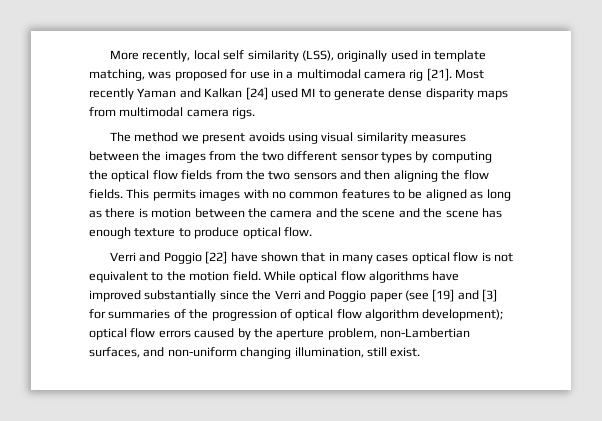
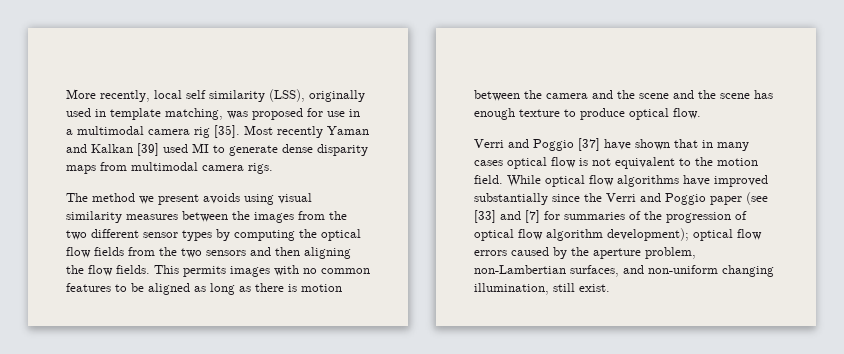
[426,68,452,81] [21]. -> [214,125,240,138] [35].
[245,87,268,100] [24] -> [137,143,159,156] [39]
[205,251,228,264] [22] -> [578,138,600,151] [37]
[432,289,498,302] [19] and [3] -> [474,210,540,223] [33] and [7]

